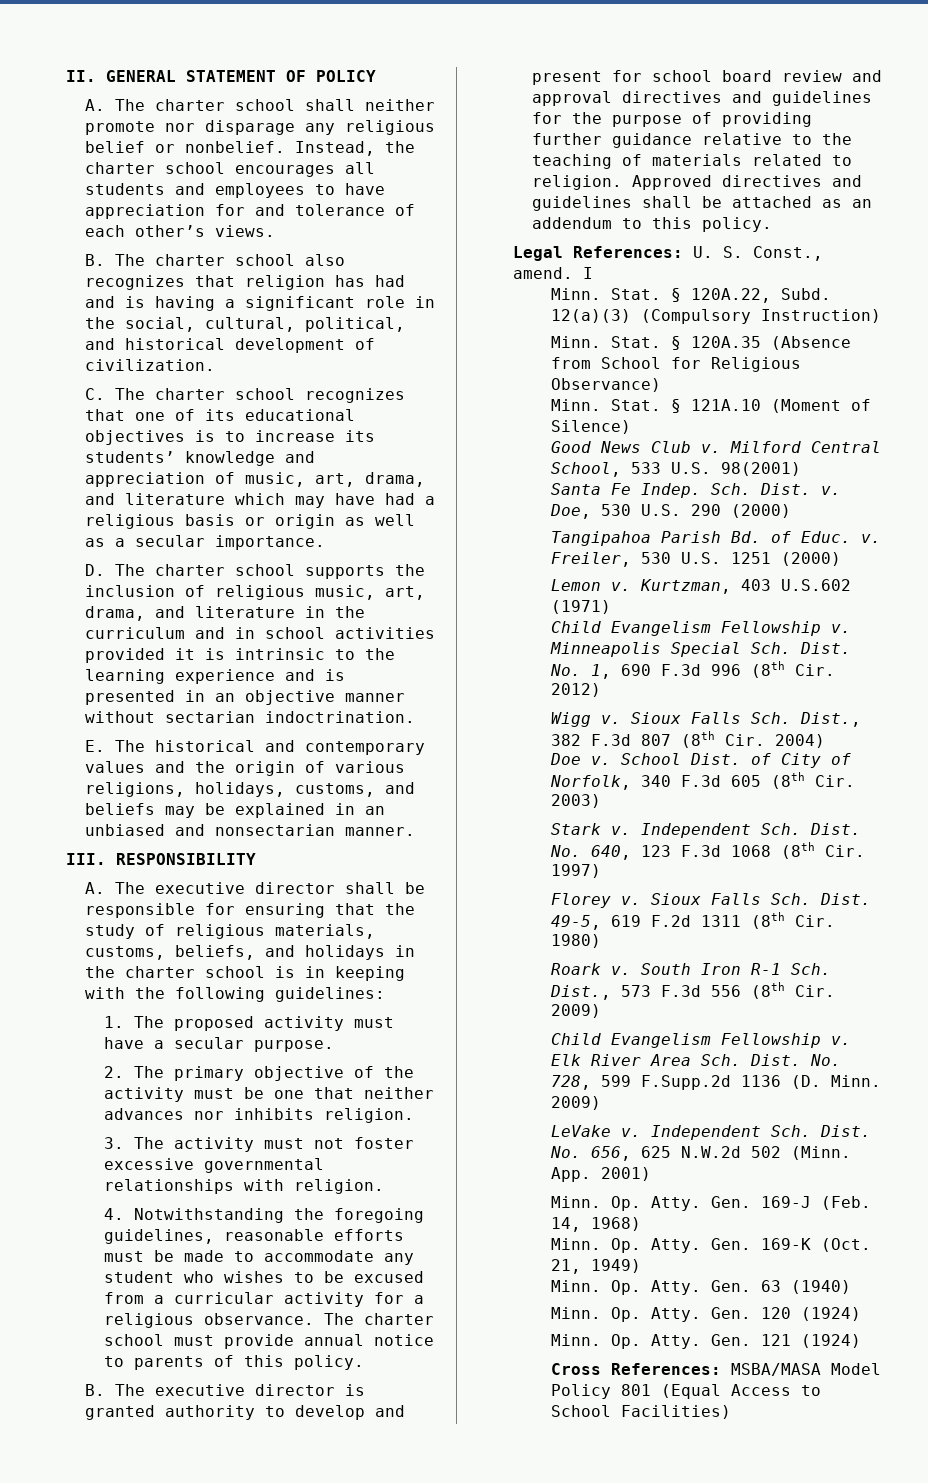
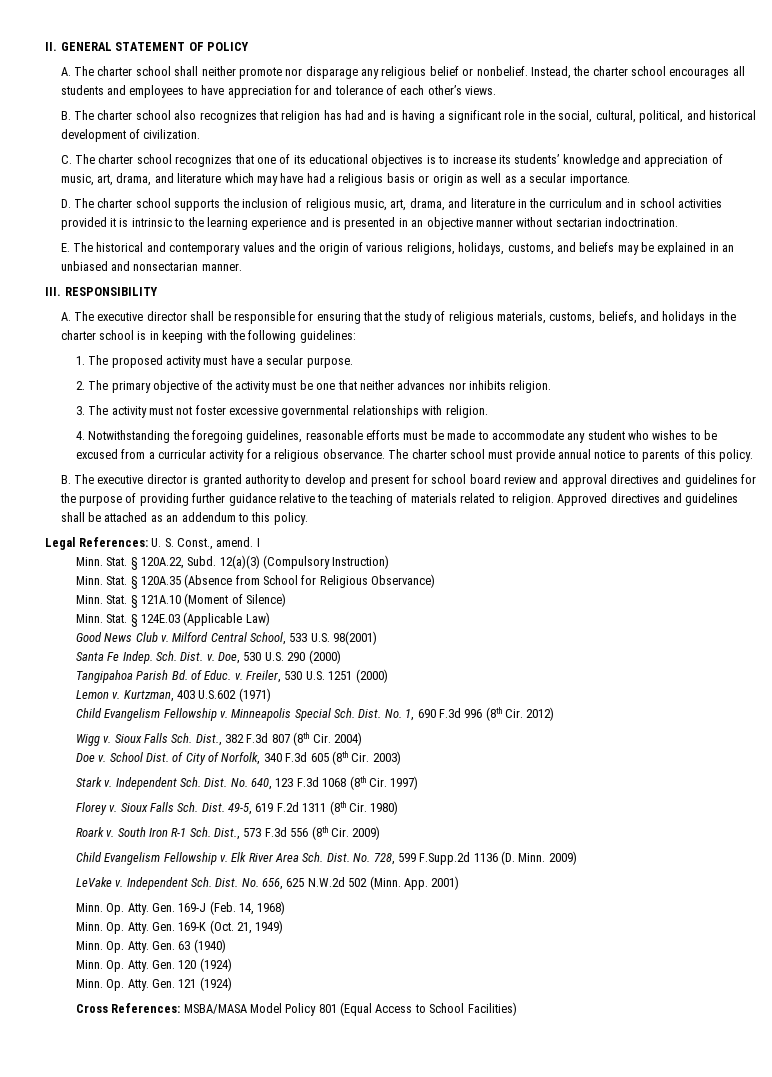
(631, 427) none -> [75,612,270,627] // Minn. Stat. § 124E.03 (Applicable Law)

